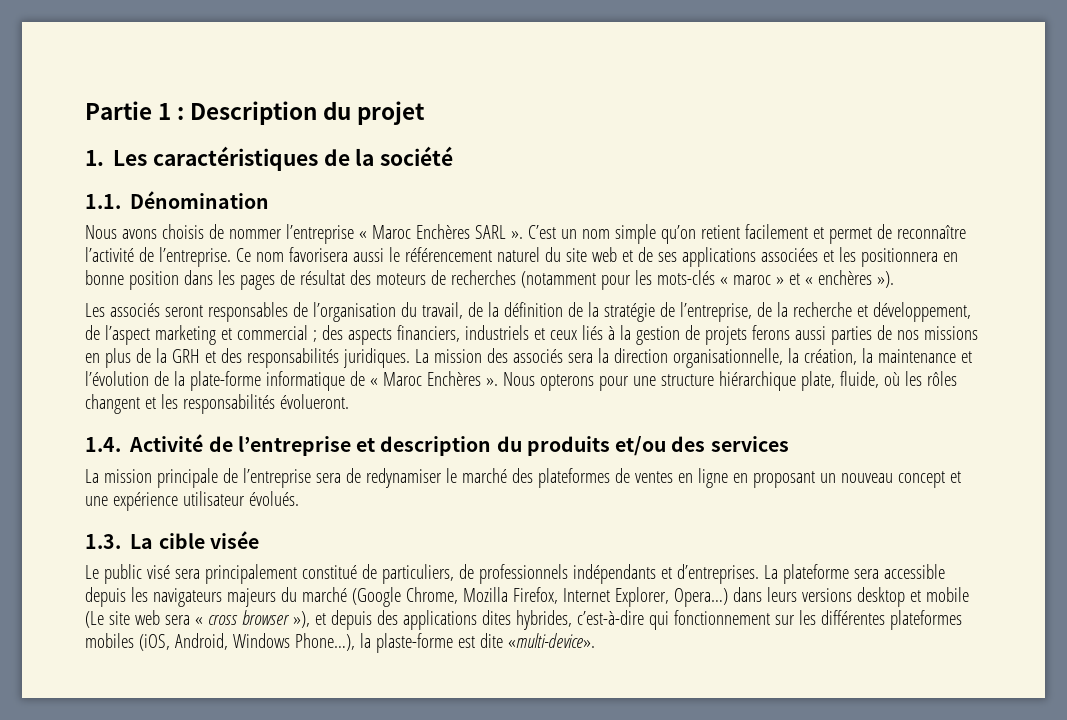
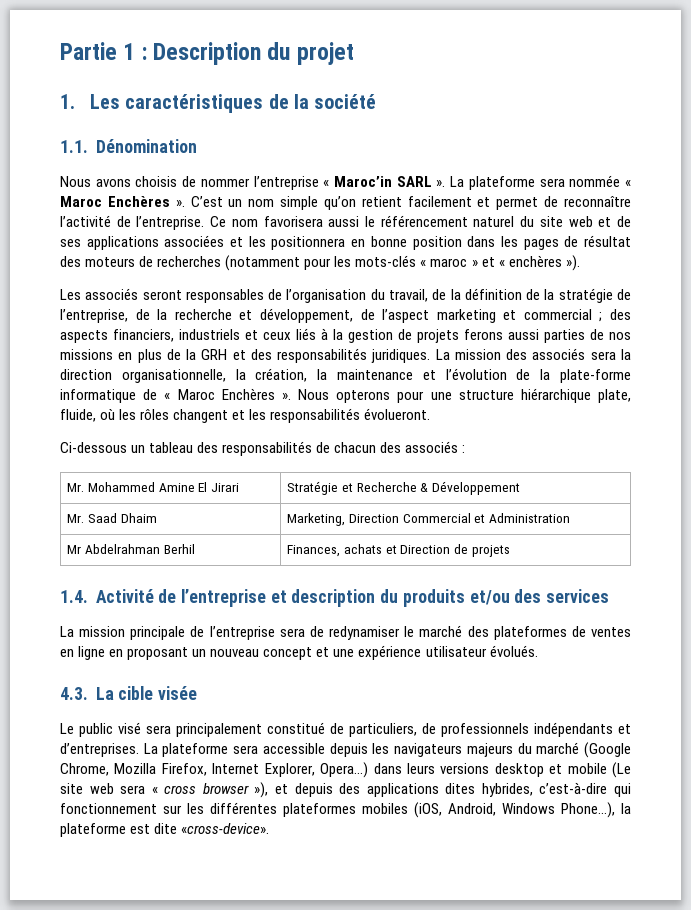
[371,224,506,239] Maroc Enchères SARL -> [334,175,632,190] [60,196,170,207] Maroc’in SARL ». La plateforme sera nommée « Maroc Enchères
(349, 401) none -> [60,441,466,456] [67,482,239,492] [287,481,520,495] [67,513,157,523] [287,513,570,526] [67,544,195,554] [287,544,510,557] // Ci-dessous un tableau des responsabilités de chacun des associés : // Mr. Mohammed Amine El Jirari | Stratégie et Recherche & Développement // Mr. Saad Dhaim | Marketing, Direction Commercial et Administration // Mr Abdelrahman Berhil | Finances, achats et Direction de projets
[85,534,121,549] 1.3. -> [60,687,88,700] 4.3.
[375,633,453,653] plaste-forme -> [60,823,126,837] plateforme
[507,633,595,648] «multi-device». -> [181,823,270,834] «cross-device».

